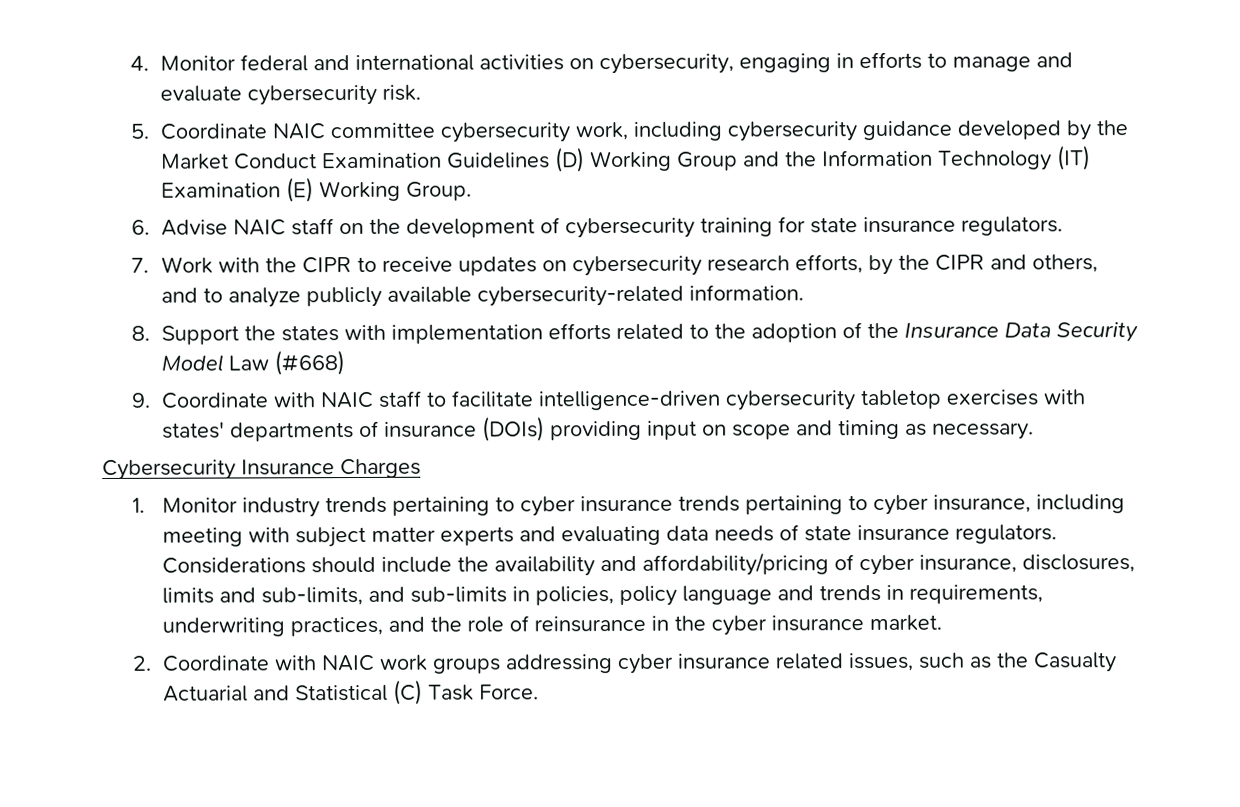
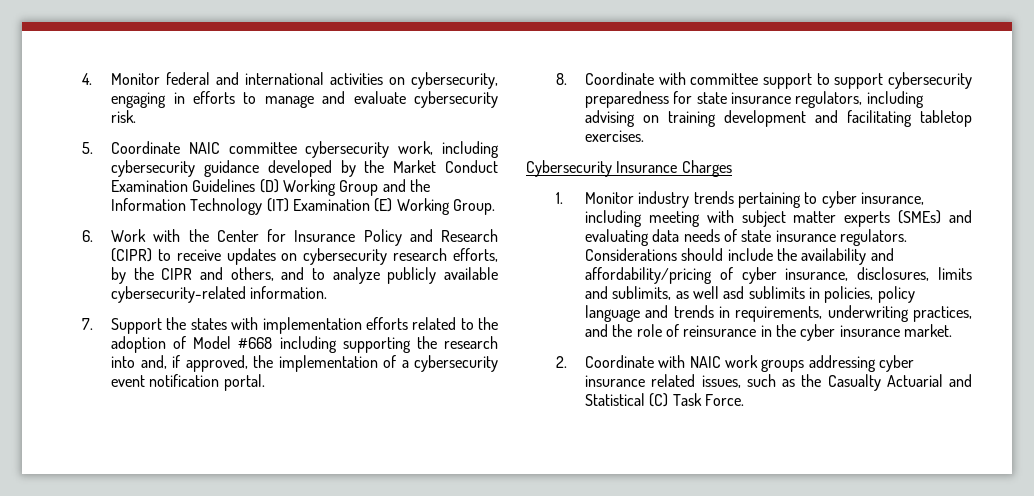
[160,216,1063,239] [130,256,352,274] Advise NAIC staff on the development of cybersecurity training for state insurance regulators. // 7. Work with the CIPR -> [111,229,499,246] [111,248,153,262] Work with the Center for Insurance Policy and Research (CIPR)
[130,325,150,341] 8. -> [81,318,93,330] 7.
[866,322,1138,343] [160,350,345,376] [130,389,1086,411] [161,416,1034,442] the Insurance Data Security Model Law (#668) // 9. Coordinate with NAIC staff to facilitate intelligence-driven cybersecurity tabletop exercises with states' departments of insurance (DOIs) providing input on scope and timing as necessary. -> [193,336,498,353] [111,355,499,372] [111,374,265,391] [555,72,973,89] [585,91,924,108] [585,110,972,127] [585,130,645,142] Model #668 including supporting the research into and, if approved, the implementation of a cybersecurity event notification portal. // 8. Coordinate with committee support to support cybersecurity preparedness for state insurance regulators, including advising on training development and facilitating tabletop exercises.
[579,494,929,516] insurance trends pertaining to cyber -> (857, 199) none
(514, 536) none -> [898,210,942,224] (SMEs)
[260,586,507,606] sub-limits, and sub-limits -> [612,286,805,300] sublimits, as well asd sublimits

